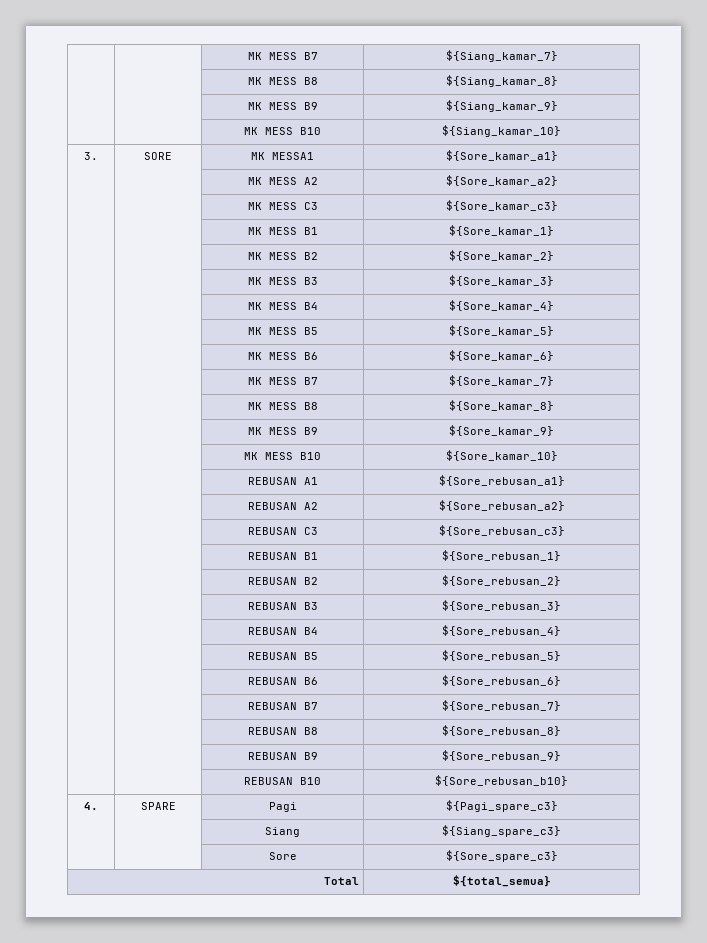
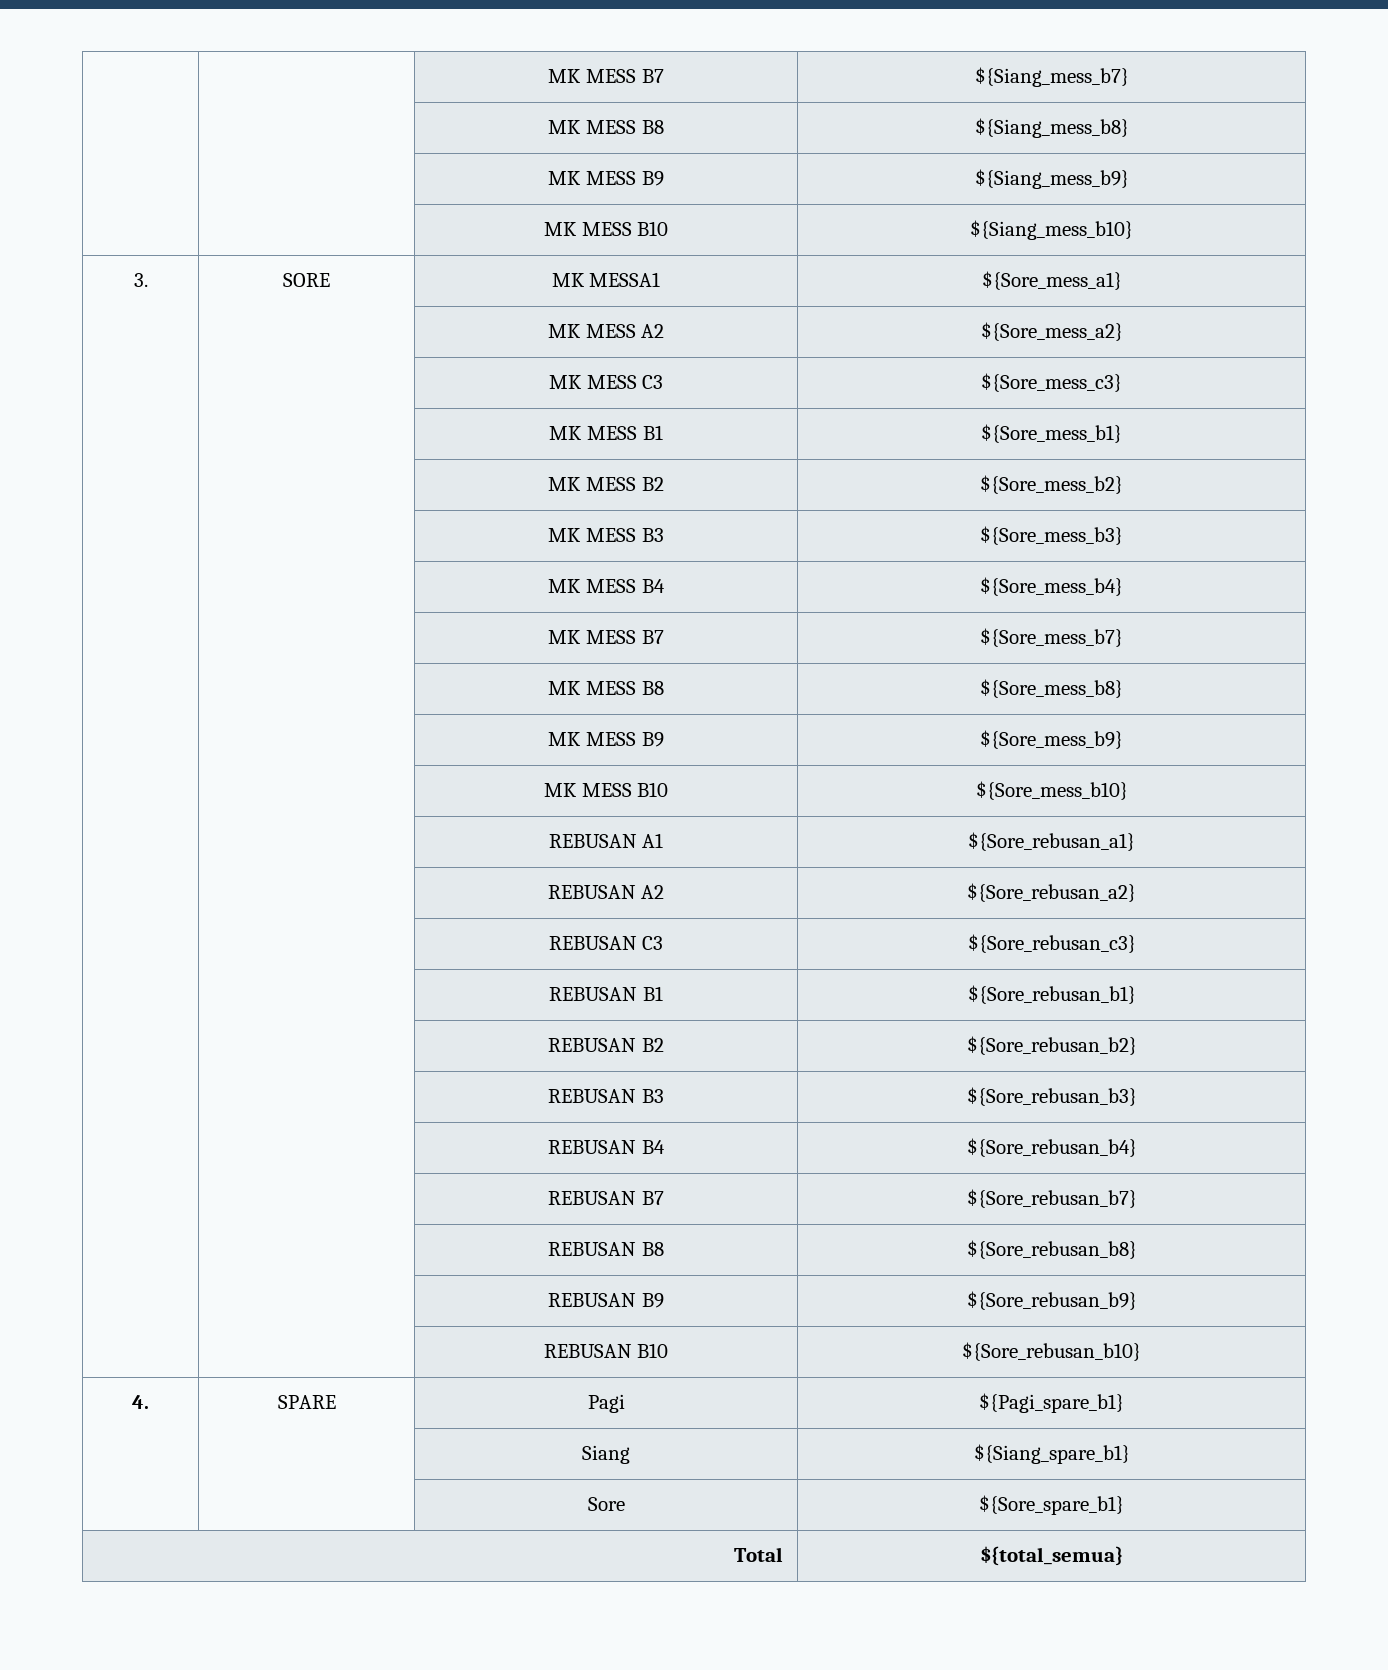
[247,52,318,60] [445,50,558,62] [247,77,318,85] [445,75,558,87] [247,102,318,110] [445,100,558,112] [244,127,321,135] [442,125,561,137] | | MK MESS B7 | ${Siang_kamar_7} // | | MK MESS B8 | ${Siang_kamar_8} // | | MK MESS B9 | ${Siang_kamar_9} // | | MK MESS B10 | ${Siang_kamar_10} -> [548,69,664,83] [974,67,1129,87] [548,120,664,134] [974,118,1129,138] [548,171,664,186] [974,169,1129,189] [543,221,669,236] [970,220,1133,240] | | MK MESS B7 | ${Siang_mess_b7} // | | MK MESS B8 | ${Siang_mess_b8} // | | MK MESS B9 | ${Siang_mess_b9} // | | MK MESS B10 | ${Siang_mess_b10}
[445,150,558,161] ${Sore_kamar_a1} -> [981,271,1122,290] ${Sore_mess_a1}
[445,175,558,186] ${Sore_kamar_a2} -> [980,322,1123,341] ${Sore_mess_a2}
[445,200,558,211] ${Sore_kamar_c3} -> [981,373,1122,392] ${Sore_mess_c3}
[449,225,554,236] ${Sore_kamar_1} -> [981,424,1122,443] ${Sore_mess_b1}
[449,250,554,261] ${Sore_kamar_2} -> [980,475,1123,494] ${Sore_mess_b2}
[449,275,554,286] ${Sore_kamar_3} -> [980,526,1123,545] ${Sore_mess_b3}
[449,300,554,311] [247,327,318,335] [449,325,554,336] [247,352,318,360] [449,350,554,361] [247,377,318,385] [449,375,554,386] [247,402,318,410] [449,400,554,411] [247,427,318,435] [449,425,554,436] [244,452,321,460] [445,450,558,461] ${Sore_kamar_4} // | | MK MESS B5 | ${Sore_kamar_5} // | | MK MESS B6 | ${Sore_kamar_6} // | | MK MESS B7 | ${Sore_kamar_7} // | | MK MESS B8 | ${Sore_kamar_8} // | | MK MESS B9 | ${Sore_kamar_9} // | | MK MESS B10 | ${Sore_kamar_10} -> [980,577,1123,596] [548,630,664,644] [980,628,1123,647] [548,681,664,695] [980,679,1123,698] [548,732,664,747] [980,730,1123,749] [543,782,669,797] [975,781,1128,800] ${Sore_mess_b4} // | | MK MESS B7 | ${Sore_mess_b7} // | | MK MESS B8 | ${Sore_mess_b8} // | | MK MESS B9 | ${Sore_mess_b9} // | | MK MESS B10 | ${Sore_mess_b10}
[442,550,561,561] ${Sore_rebusan_1} -> [967,985,1136,1004] ${Sore_rebusan_b1}
[442,575,561,586] ${Sore_rebusan_2} -> [966,1036,1137,1055] ${Sore_rebusan_b2}
[442,600,561,611] ${Sore_rebusan_3} -> [966,1087,1137,1106] ${Sore_rebusan_b3}
[442,625,561,636] [247,652,318,660] [442,650,561,661] [247,677,318,685] [442,675,561,686] ${Sore_rebusan_4} // | | REBUSAN B5 | ${Sore_rebusan_5} // | | REBUSAN B6 | ${Sore_rebusan_6} -> [966,1138,1137,1157] ${Sore_rebusan_b4}
[442,700,561,711] ${Sore_rebusan_7} -> [966,1189,1137,1208] ${Sore_rebusan_b7}
[442,725,561,736] ${Sore_rebusan_8} -> [966,1240,1137,1259] ${Sore_rebusan_b8}
[442,750,561,761] ${Sore_rebusan_9} -> [966,1291,1137,1310] ${Sore_rebusan_b9}
[445,800,558,812] ${Pagi_spare_c3} -> [979,1393,1124,1413] ${Pagi_spare_b1}
[442,825,561,837] ${Siang_spare_c3} -> [973,1444,1130,1464] ${Siang_spare_b1}
[445,850,558,862] ${Sore_spare_c3} -> [979,1495,1124,1515] ${Sore_spare_b1}

